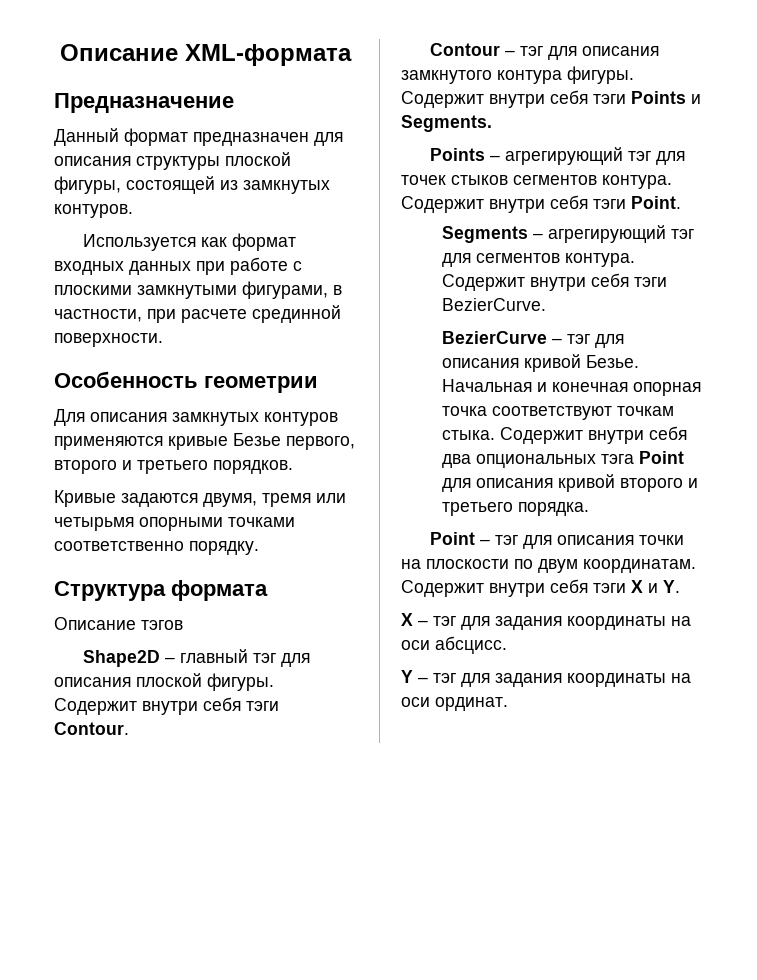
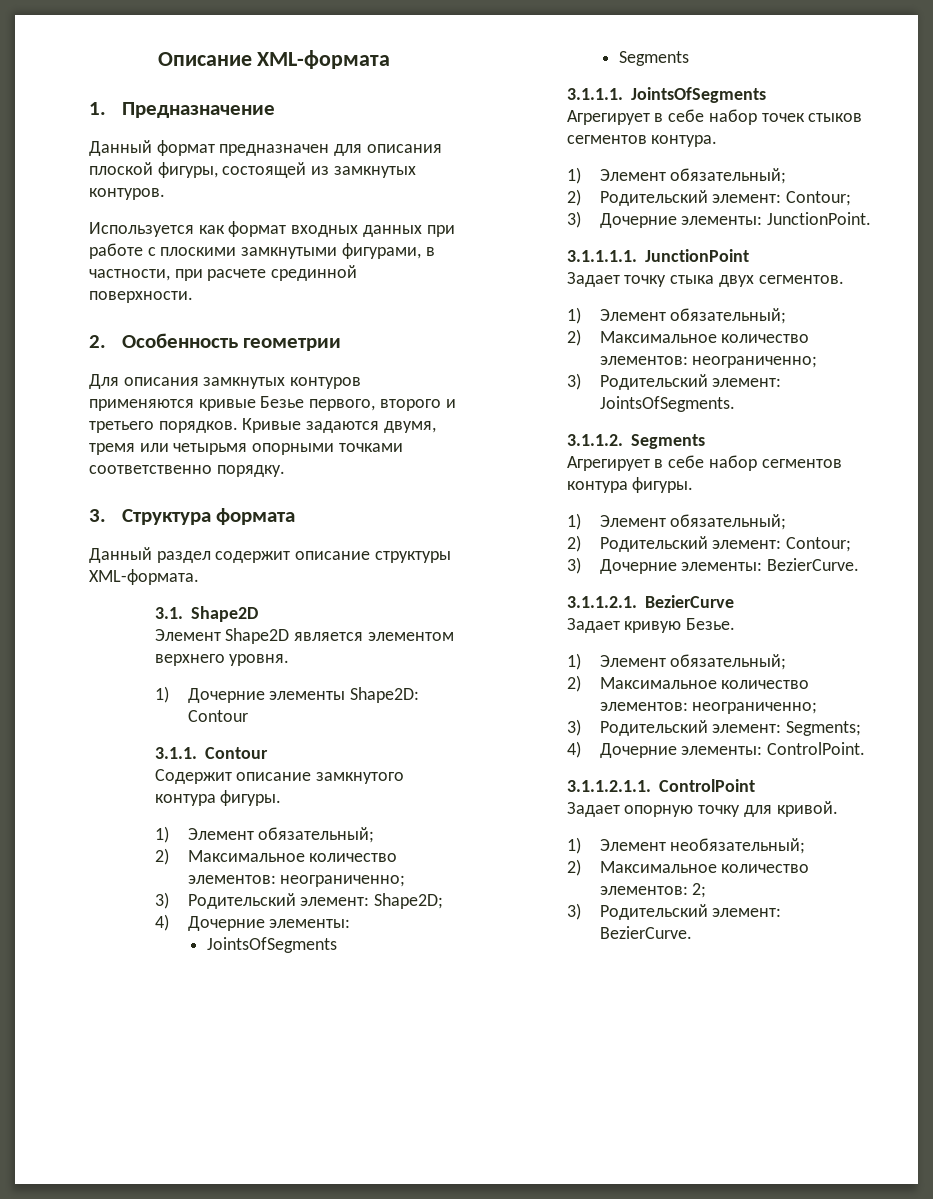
(352, 55) none -> [89,102,106,115] 1.
[136,156,220,170] структуры -> (442, 148) none
(163, 340) none -> [89,335,106,348] 2.
(293, 467) // -> (238, 427) none
(259, 548) none -> [89,509,106,522] 3.
[54,617,183,630] [82,649,310,667] [54,673,274,691] [54,697,279,715] [54,722,129,735] [429,43,659,60] [401,66,634,84] [401,90,701,108] [401,115,492,132] [429,147,685,165] [401,175,672,189] [401,195,681,213] [442,225,695,243] [442,253,636,267] [442,273,668,291] Описание тэгов // Shape2D – главный тэг для описания плоской фигуры. Содержит внутри себя тэги Contour. // Contour – тэг для описания замкнутого контура фигуры. Содержит внутри себя тэги Points и Segments. // Points – агрегирующий тэг для точек стыков сегментов контура. Содержит внутри себя тэги Point. // Segments – агрегирующий тэг для сегментов контура. Содержит внутри себя тэги -> [89,547,451,563] [89,569,199,585] [154,606,259,622] [154,628,454,644] [154,654,290,666] [154,686,419,703] [187,710,248,722] [154,747,269,759] [154,769,405,784] [154,790,282,806] [154,826,375,843] [154,848,398,865] [187,875,406,887] [154,892,443,909] [154,914,351,931] [206,937,337,953] [618,51,689,66] [566,87,767,103] [566,109,863,125] [566,135,718,147] [566,167,787,184] [566,189,851,206] [566,211,871,228] [566,249,750,262] [566,272,844,287] [566,307,787,324] [566,329,810,346] [599,356,818,368] [566,373,782,390] [599,396,735,412] [566,434,706,449] [566,455,842,471] [566,477,694,493] [566,513,787,530] [566,535,851,552] [566,557,763,574] Данный раздел содержит описание структуры XML-формата. // 3.1. Shape2D // Элемент Shape2D является элементом верхнего уровня. // 1) Дочерние элементы Shape2D: Contour // 3.1.1. Contour // Содержит описание замкнутого контура фигуры. // 1) Элемент обязательный; // 2) Максимальное количество элементов: неограниченно; // 3) Родительский элемент: Shape2D; // 4) Дочерние элементы: // JointsOfSegments // Segments // 3.1.1.1. JointsOfSegments // Агрегирует в себе набор точек стыков сегментов контура. // 1) Элемент обязательный; // 2) Родительский элемент: Contour; // 3) Дочерние элементы: JunctionPoint. // 3.1.1.1.1. JunctionPoint // Задает точку стыка двух сегментов. // 1) Элемент обязательный; // 2) Максимальное количество элементов: неограниченно; // 3) Родительский элемент: JointsOfSegments. // 3.1.1.2. Segments // Агрегирует в себе набор сегментов контура фигуры. // 1) Элемент обязательный; // 2) Родительский элемент: Contour; // 3) Дочерние элементы:
(547, 304) none -> [566,596,637,608] 3.1.1.2.1.
[552,334,625,348] [442,354,640,372] [442,379,702,396] [442,406,675,420] [442,426,688,444] [442,451,685,468] [442,474,699,492] [442,502,590,516] [429,532,684,549] [401,559,696,573] [401,579,680,597] [401,613,691,630] [401,636,507,654] [401,670,691,687] [401,697,508,711] – тэг для описания кривой Безье. Начальная и конечная опорная точка соответствуют точкам стыка. Содержит внутри себя два опциональных тэга Point для описания кривой второго и третьего порядка. // Point – тэг для описания точки на плоскости по двум координатам. Содержит внутри себя тэги X и Y. // X – тэг для задания координаты на оси абсцисс. // Y – тэг для задания координаты на оси ординат. -> [566,618,736,633] [566,653,787,670] [566,675,810,692] [599,702,818,714] [566,719,861,736] [566,741,865,758] [566,779,756,792] [566,801,838,817] [566,837,806,854] [566,859,810,876] [599,883,707,898] [566,903,782,920] [599,926,692,939] // Задает кривую Безье. // 1) Элемент обязательный; // 2) Максимальное количество элементов: неограниченно; // 3) Родительский элемент: Segments; // 4) Дочерние элементы: ControlPoint. // 3.1.1.2.1.1. ControlPoint // Задает опорную точку для кривой. // 1) Элемент необязательный; // 2) Максимальное количество элементов: 2; // 3) Родительский элемент: BezierCurve.

